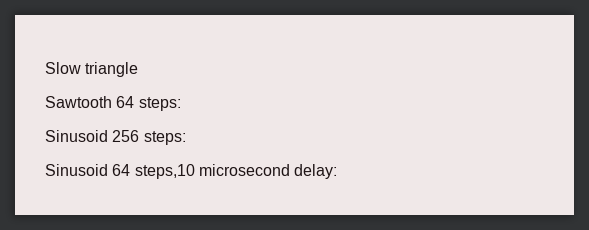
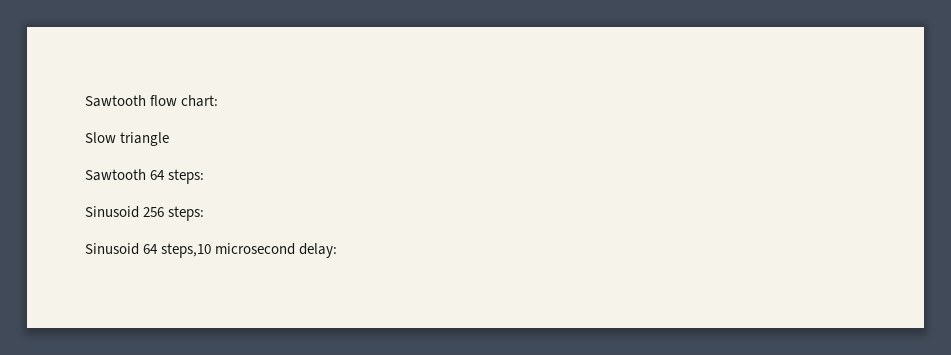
(45, 68) none -> [85,95,219,107] Sawtooth flow chart: //

